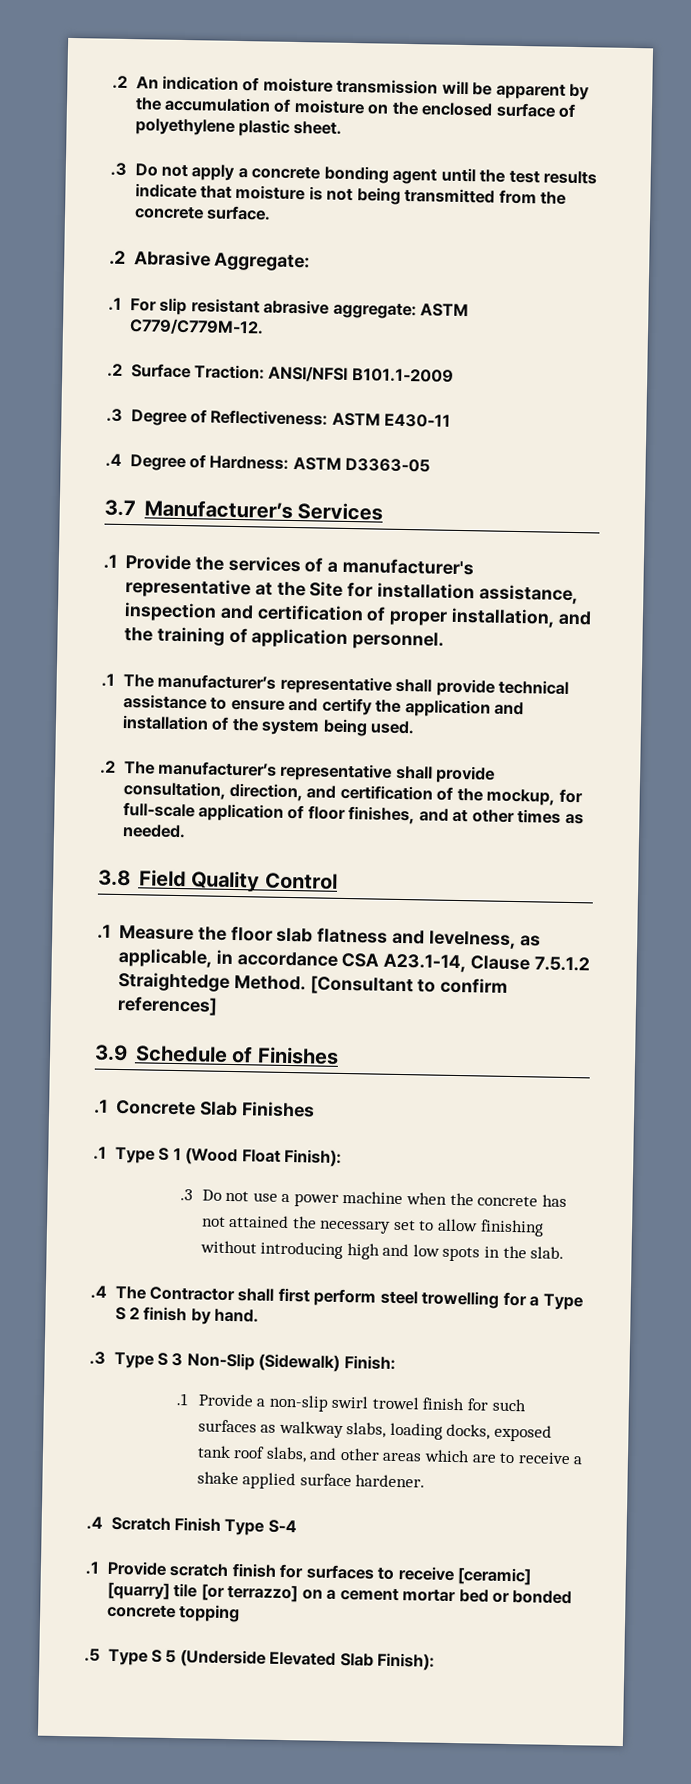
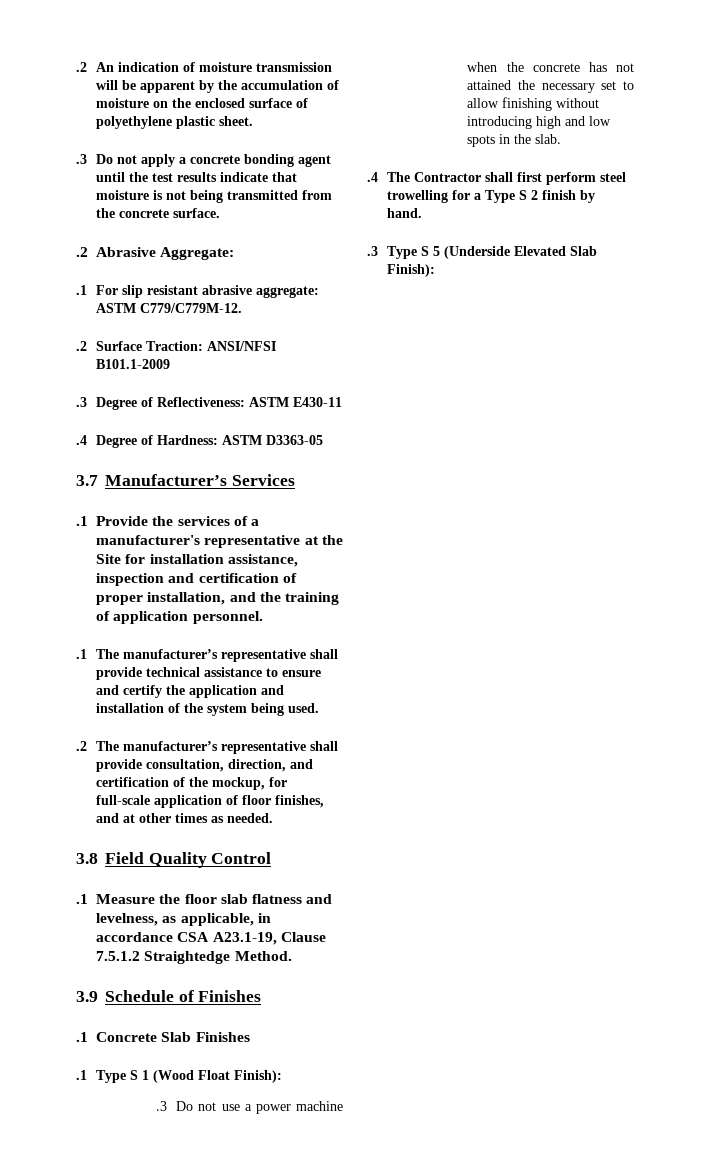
[383,953,467,973] A23.1-14, -> [212,932,277,945] A23.1-19,
[309,975,509,996] [116,995,218,1016] [Consultant to confirm references] -> (292, 956) none
[171,1352,396,1372] [175,1393,526,1412] [197,1419,553,1442] [196,1445,583,1465] [196,1471,426,1490] [86,1516,297,1536] [85,1560,532,1586] [106,1581,573,1605] [106,1604,241,1623] [84,1648,162,1666] 3 Non-Slip (Sidewalk) Finish: // .1 Provide a non-slip swirl trowel finish for such surfaces as walkway slabs, loading docks, exposed tank roof slabs, and other areas which are to receive a shake applied surface hardener. // .4 Scratch Finish Type S-4 // .1 Provide scratch finish for surfaces to receive [ceramic] [quarry] tile [or terrazzo] on a cement mortar bed or bonded concrete topping // .5 Type S -> (430, 251) none

